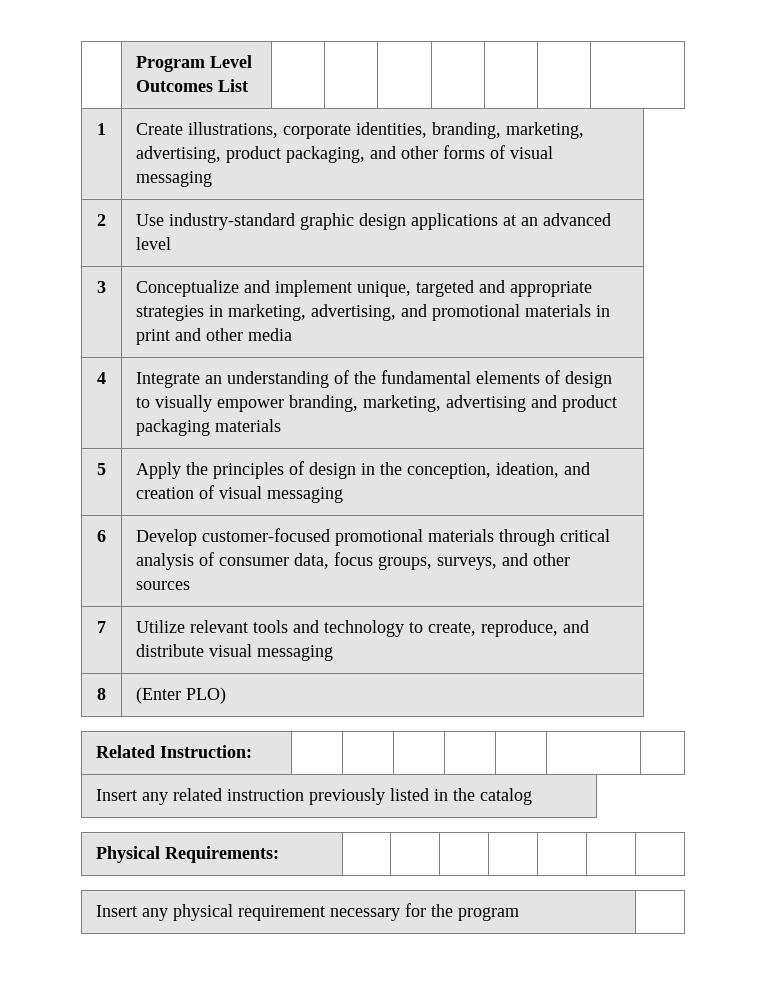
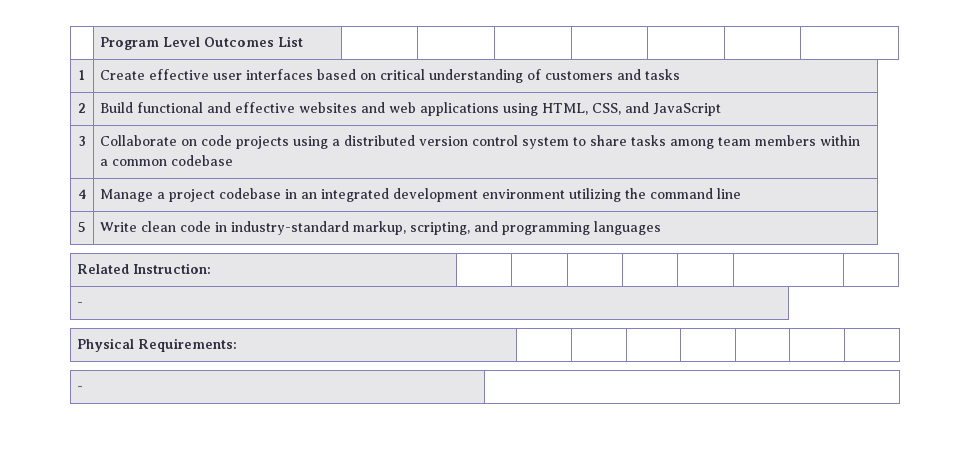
[188,122,585,139] [136,145,554,163] [136,171,213,187] [97,214,106,226] [136,213,612,230] [136,237,172,250] [97,281,106,293] [136,280,593,297] [136,304,611,321] [136,328,293,345] [97,372,106,384] [136,370,613,388] [136,395,618,412] [136,419,282,436] [97,463,106,475] [136,461,591,479] [136,485,344,503] [97,530,106,542] [136,528,611,546] [136,552,571,570] [136,581,191,590] [97,621,106,633] [136,620,590,637] [136,644,334,661] [97,688,106,700] [136,687,227,704] [96,745,253,758] [96,788,533,805] [96,846,280,863] [96,903,520,921] illustrations, corporate identities, branding, marketing, advertising, product packaging, and other forms of visual messaging // 2 | Use industry-standard graphic design applications at an advanced level // 3 | Conceptualize and implement unique, targeted and appropriate strategies in marketing, advertising, and promotional materials in print and other media // 4 | Integrate an understanding of the fundamental elements of design to visually empower branding, marketing, advertising and product packaging materials // 5 | Apply the principles of design in the conception, ideation, and creation of visual messaging // 6 | Develop customer-focused promotional materials through critical analysis of consumer data, focus groups, surveys, and other sources // 7 | Utilize relevant tools and technology to create, reproduce, and distribute visual messaging // 8 | (Enter PLO) // Related Instruction: | | | | | | | // Insert any related instruction previously listed in the catalog // Physical Requirements: | | | | | | | // Insert any physical requirement necessary for the program -> [149,69,681,83] [78,103,86,113] [100,102,722,116] [78,136,86,146] [100,135,861,149] [100,155,234,166] [78,189,86,199] [100,188,742,202] [78,222,86,232] [100,221,662,235] [77,263,212,274] [77,302,84,307] [77,338,238,352] [77,386,84,391] effective user interfaces based on critical understanding of customers and tasks // 2 | Build functional and effective websites and web applications using HTML, CSS, and JavaScript // 3 | Collaborate on code projects using a distributed version control system to share tasks among team members within a common codebase // 4 | Manage a project codebase in an integrated development environment utilizing the command line // 5 | Write clean code in industry-standard markup, scripting, and programming languages // Related Instruction: | | | | | | | // - // Physical Requirements: | | | | | | | // -

